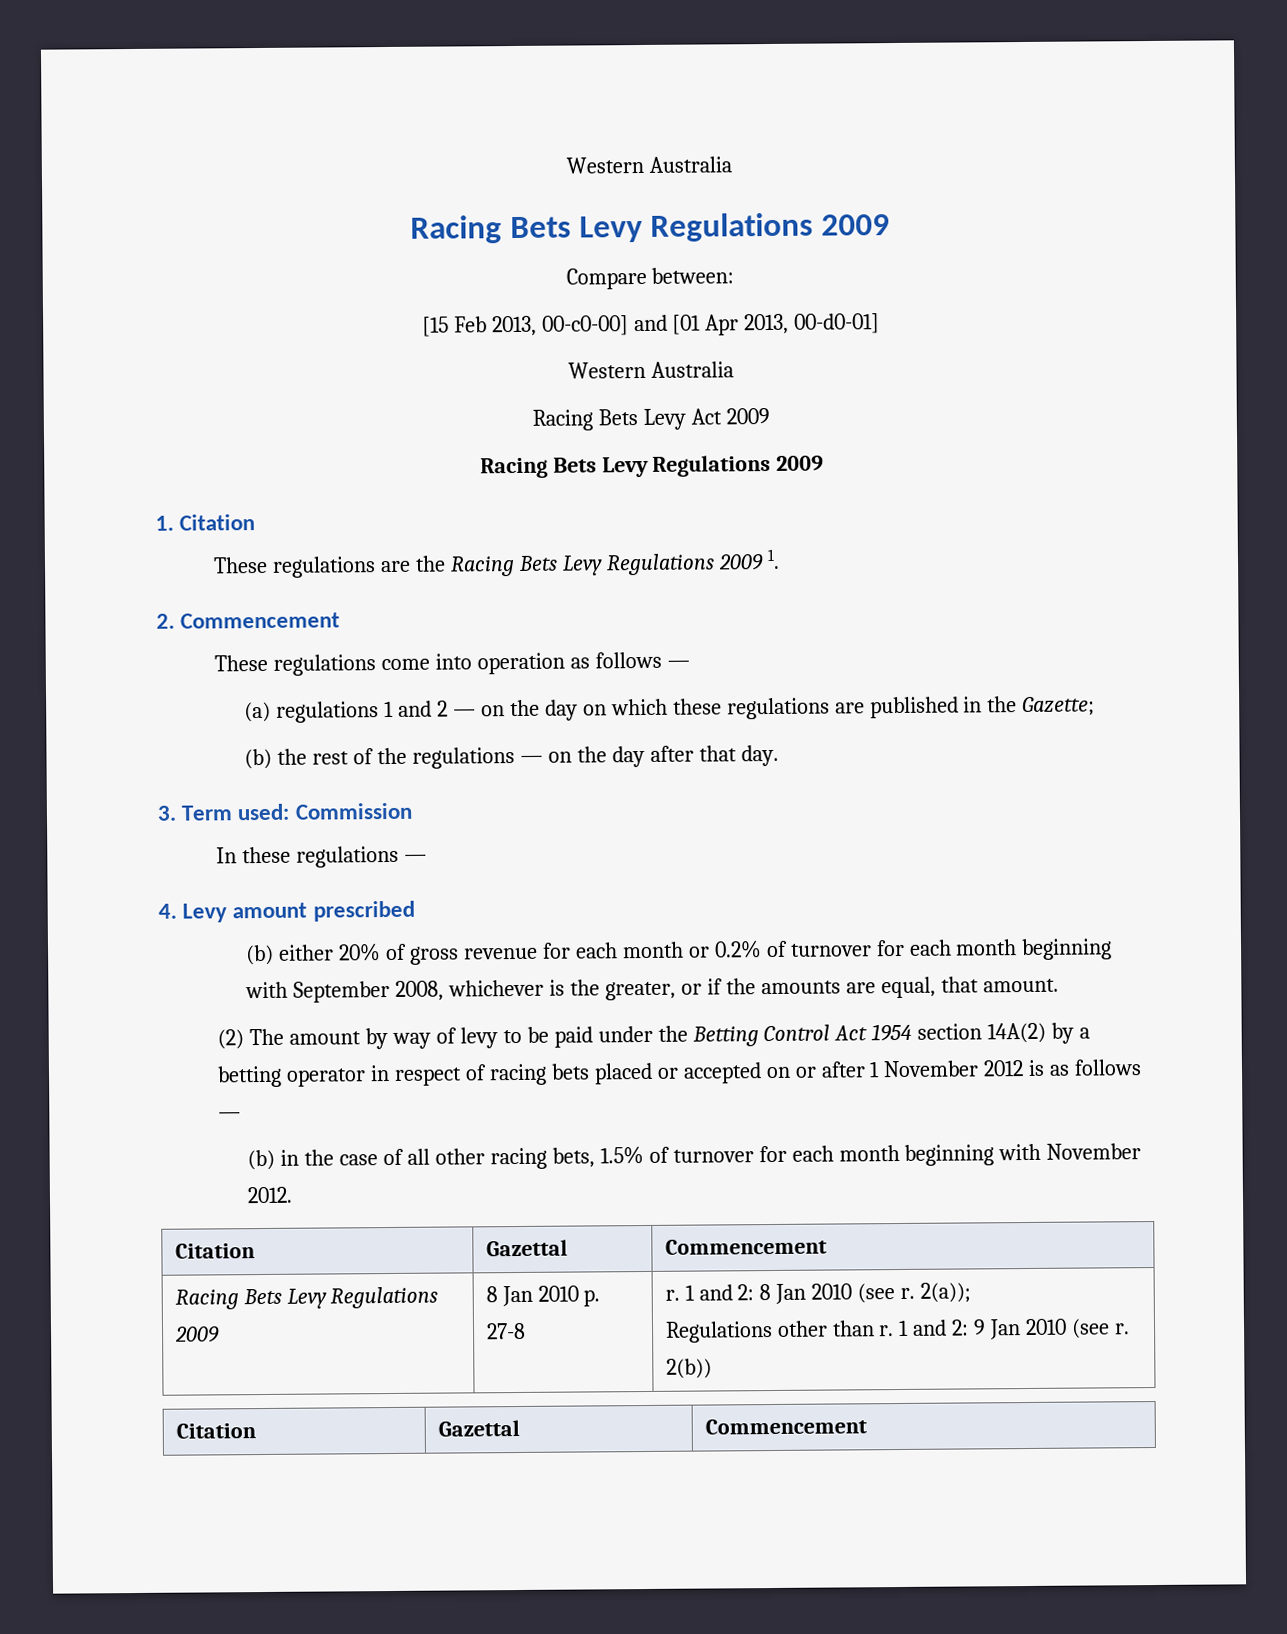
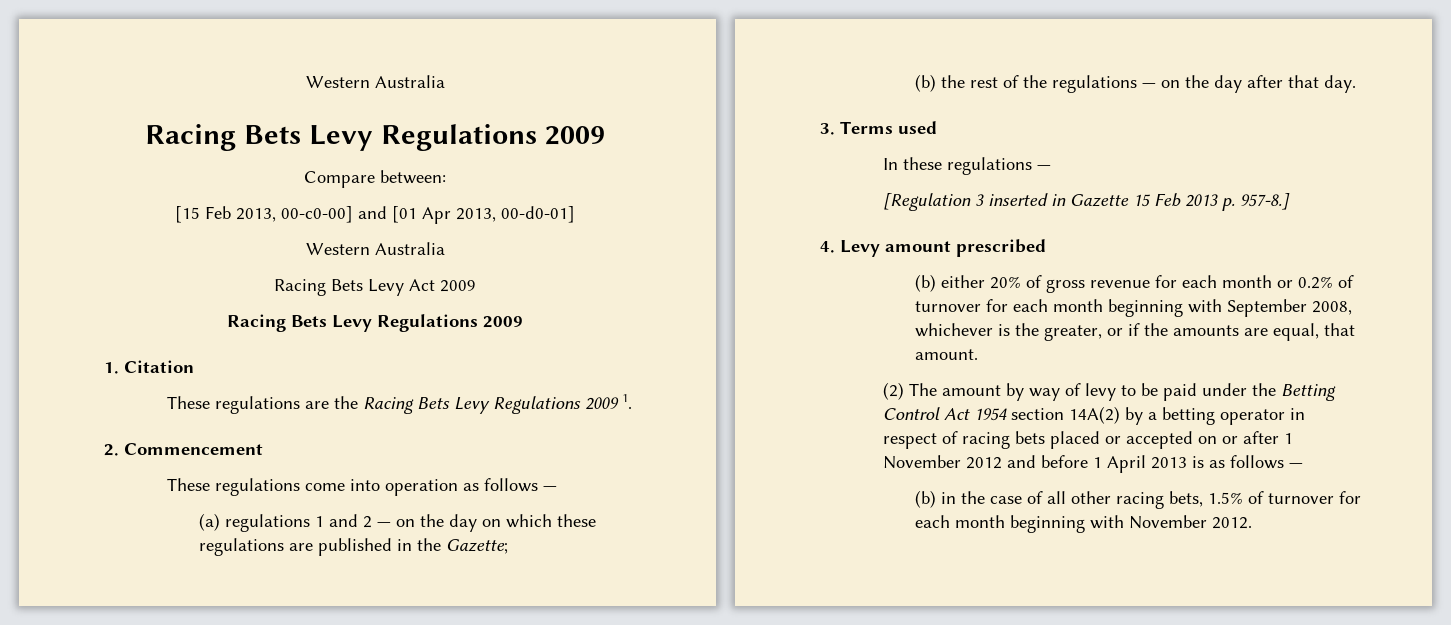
[181,802,413,821] Term used: Commission -> [840,121,937,134] Terms used
(428, 858) none -> [883,193,1291,211] // [Regulation 3 inserted in Gazette 15 Feb 2013 p. 957-8.]
(1025, 1068) none -> [1007,455,1188,473] and before 1 April 2013
[174,1243,255,1259] [485,1239,568,1257] [664,1238,827,1255] [174,1286,439,1310] [173,1326,220,1343] [485,1285,601,1307] [485,1322,526,1340] [664,1282,972,1304] [664,1318,1130,1343] [665,1358,712,1379] [175,1423,256,1439] [437,1419,520,1437] [704,1418,867,1435] // Citation | Gazettal | Commencement // Racing Bets Levy Regulations 2009 | 8 Jan 2010 p. 27-8 | r. 1 and 2: 8 Jan 2010 (see r. 2(a)); // Regulations other than r. 1 and 2: 9 Jan 2010 (see r. 2(b)) // Citation | Gazettal | Commencement -> (1253, 523) none

